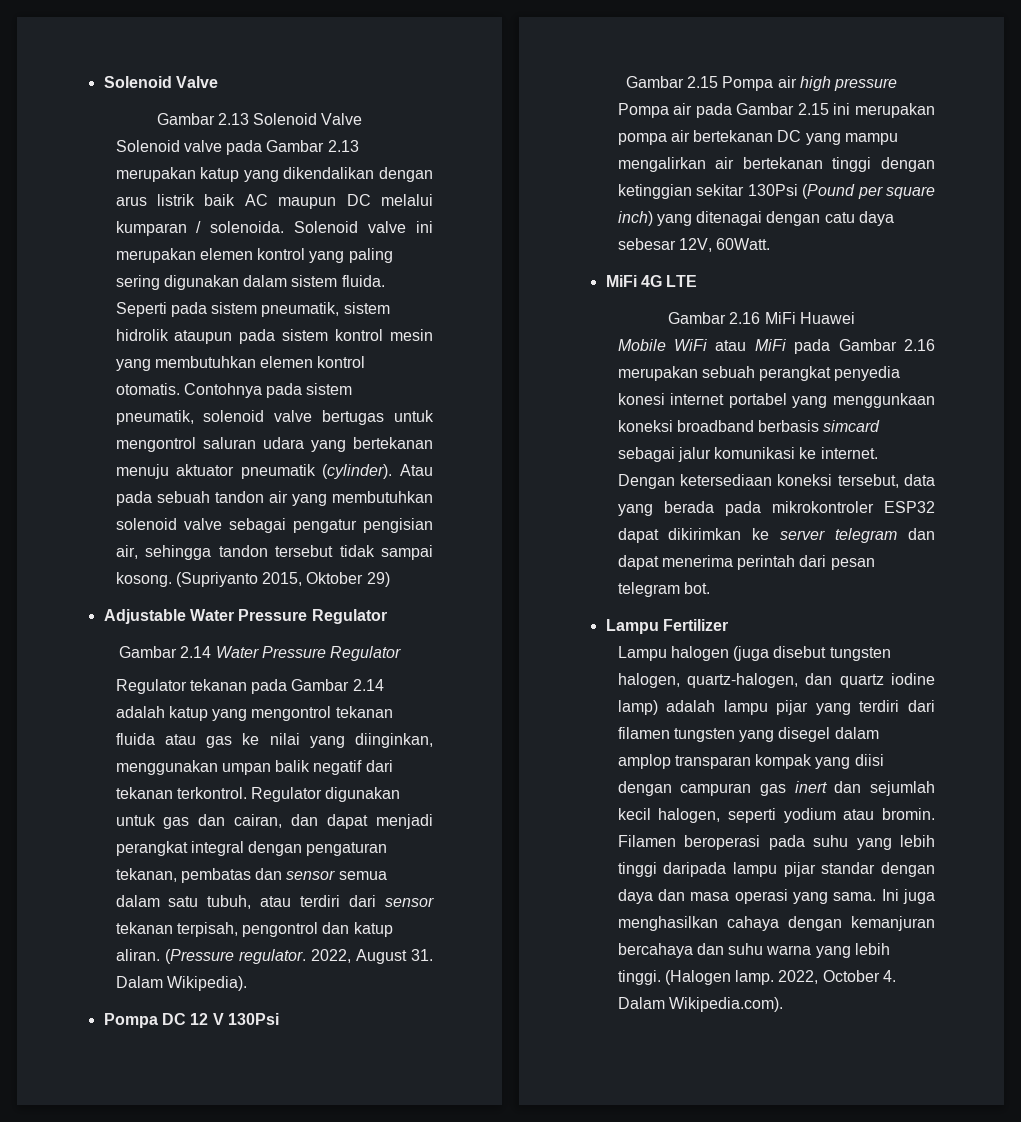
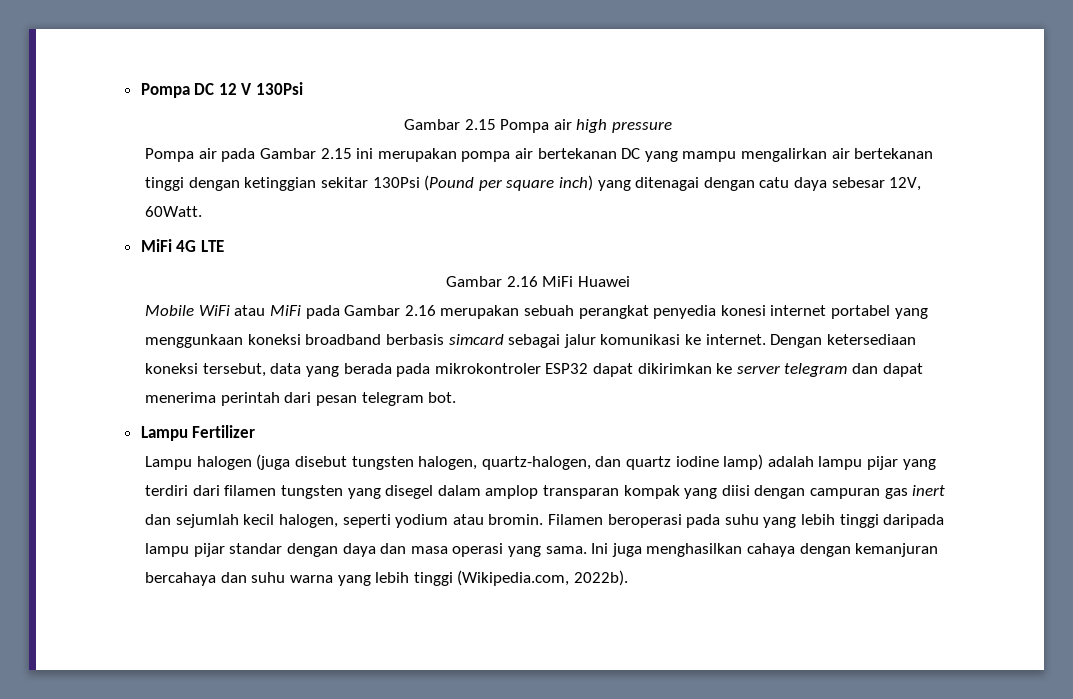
[103,76,218,88] [156,113,363,125] [115,140,359,155] [115,167,434,182] [115,194,433,209] [115,221,433,236] [115,248,393,263] [115,275,385,290] [115,302,390,317] [115,329,433,344] [115,356,366,371] [115,383,353,398] [115,410,435,425] [115,437,434,452] [115,464,434,479] [115,491,433,506] [115,518,434,533] [115,545,433,560] [115,572,390,587] [103,609,387,624] [118,646,402,661] [115,679,384,694] [115,706,393,721] [115,733,434,748] [115,760,393,775] [115,787,401,802] [115,814,433,829] [115,841,388,856] [115,868,387,883] [115,895,434,909] [115,922,393,937] [115,949,434,964] [115,976,247,991] Solenoid Valve // Gambar 2.13 Solenoid Valve // Solenoid valve pada Gambar 2.13 merupakan katup yang dikendalikan dengan arus listrik baik AC maupun DC melalui kumparan / solenoida. Solenoid valve ini merupakan elemen kontrol yang paling sering digunakan dalam sistem fluida. Seperti pada sistem pneumatik, sistem hidrolik ataupun pada sistem kontrol mesin yang membutuhkan elemen kontrol otomatis. Contohnya pada sistem pneumatik, solenoid valve bertugas untuk mengontrol saluran udara yang bertekanan menuju aktuator pneumatik (cylinder). Atau pada sebuah tandon air yang membutuhkan solenoid valve sebagai pengatur pengisian air, sehingga tandon tersebut tidak sampai kosong. (Supriyanto 2015, Oktober 29) // Adjustable Water Pressure Regulator // Gambar 2.14 Water Pressure Regulator // Regulator tekanan pada Gambar 2.14 adalah katup yang mengontrol tekanan fluida atau gas ke nilai yang diinginkan, menggunakan umpan balik negatif dari tekanan terkontrol. Regulator digunakan untuk gas dan cairan, dan dapat menjadi perangkat integral dengan pengaturan tekanan, pembatas dan sensor semua dalam satu tubuh, atau terdiri dari sensor tekanan terpisah, pengontrol dan katup aliran. (Pressure regulator. 2022, August 31. Dalam Wikipedia). // -> (140, 90) none
[617,970,897,985] [617,997,783,1012] tinggi. (Halogen lamp. 2022, October 4. Dalam Wikipedia.com). -> [413,570,628,586] tinggi (Wikipedia.com, 2022b).

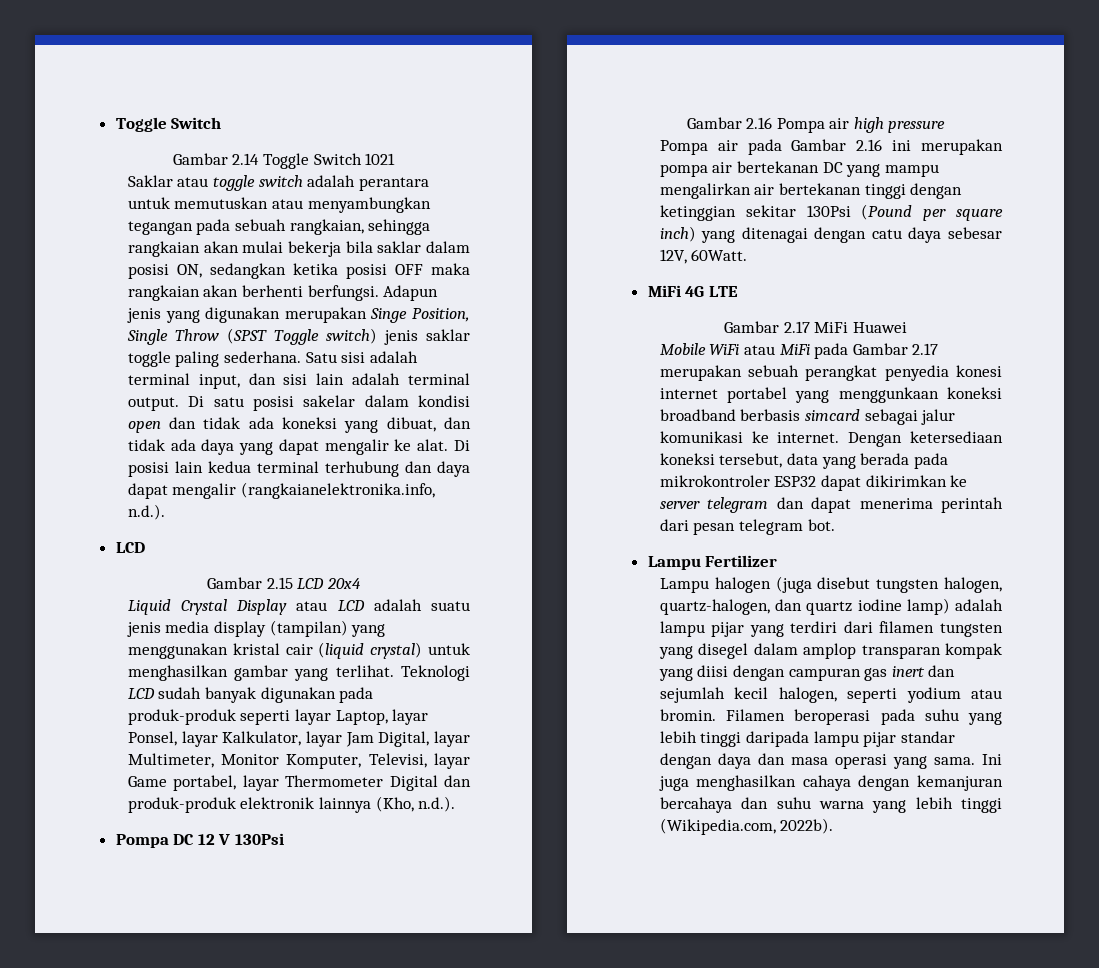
(140, 90) none -> [115,117,222,132] [172,153,396,169] [127,175,429,191] [127,197,431,213] [127,219,431,235] [127,241,471,257] [127,263,470,279] [127,285,439,301] [126,307,470,323] [126,328,470,345] [127,351,418,367] [127,373,470,389] [127,395,470,411] [127,417,471,433] [127,439,470,455] [127,461,470,477] [127,482,436,499] [127,504,165,520] [115,542,145,553] [207,577,361,589] [127,599,471,615] [126,620,386,637] [127,642,471,659] [127,665,470,681] [127,687,374,703] [127,709,429,725] [127,731,471,747] [127,753,470,769] [127,775,471,791] [127,796,456,813] Toggle Switch // Gambar 2.14 Toggle Switch 1021 // Saklar atau toggle switch adalah perantara untuk memutuskan atau menyambungkan tegangan pada sebuah rangkaian, sehingga rangkaian akan mulai bekerja bila saklar dalam posisi ON, sedangkan ketika posisi OFF maka rangkaian akan berhenti berfungsi. Adapun jenis yang digunakan merupakan Singe Position, Single Throw (SPST Toggle switch) jenis saklar toggle paling sederhana. Satu sisi adalah terminal input, dan sisi lain adalah terminal output. Di satu posisi sakelar dalam kondisi open dan tidak ada koneksi yang dibuat, dan tidak ada daya yang dapat mengalir ke alat. Di posisi lain kedua terminal terhubung dan daya dapat mengalir (rangkaianelektronika.info, n.d.). // LCD // Gambar 2.15 LCD 20x4 // Liquid Crystal Display atau LCD adalah suatu jenis media display (tampilan) yang menggunakan kristal cair (liquid crystal) untuk menghasilkan gambar yang terlihat. Teknologi LCD sudah banyak digunakan pada produk-produk seperti layar Laptop, layar Ponsel, layar Kalkulator, layar Jam Digital, layar Multimeter, Monitor Komputer, Televisi, layar Game portabel, layar Thermometer Digital dan produk-produk elektronik lainnya (Kho, n.d.). //
[464,119,496,130] 2.15 -> [746,117,773,129] 2.16
[320,148,352,159] 2.15 -> [856,139,883,151] 2.16
[506,276,538,287] 2.16 -> [783,321,810,333] 2.17
[404,305,436,316] 2.16 -> [912,343,939,355] 2.17

